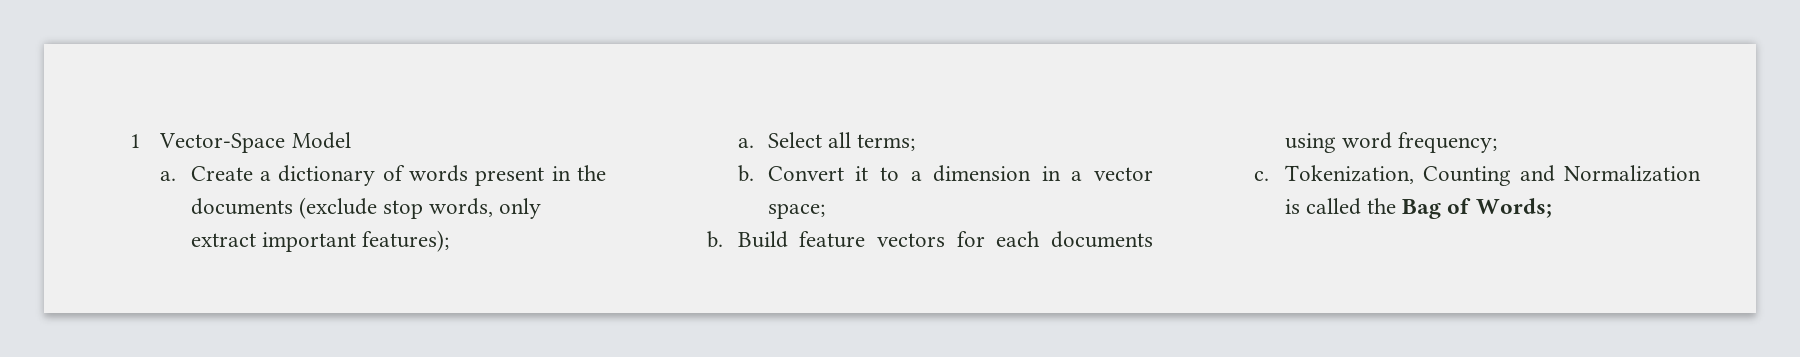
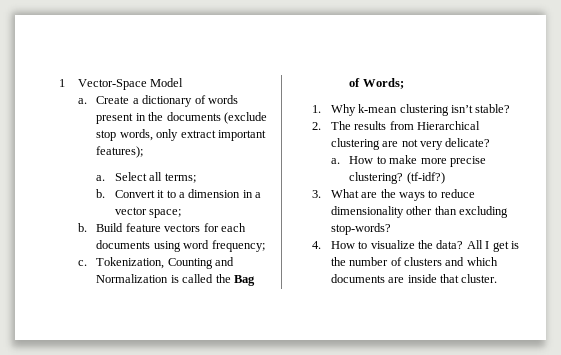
(1552, 208) none -> [312,104,511,116] [312,121,481,130] [330,138,491,150] [330,155,486,167] [349,172,445,184] [312,189,475,201] [330,206,509,218] [330,223,391,235] [312,240,519,252] [330,257,498,266] [330,274,498,283] // 1. Why k-mean clustering isn’t stable? // 2. The results from Hierarchical clustering are not very delicate? // a. How to make more precise clustering? (tf-idf?) // 3. What are the ways to reduce dimensionality other than excluding stop-words? // 4. How to visualize the data? All I get is the number of clusters and which documents are inside that cluster.

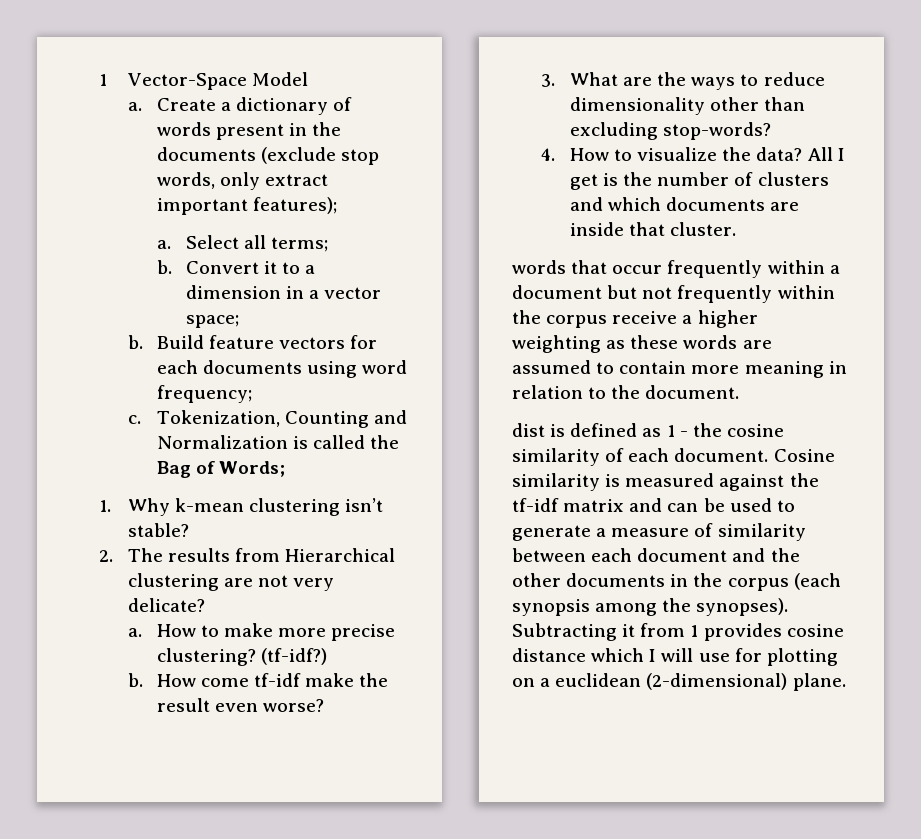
(445, 178) none -> [127,673,389,687] [156,698,325,712] // b. How come tf-idf make the result even worse?
(498, 278) none -> [512,260,840,278] [512,285,835,303] [512,310,758,328] [512,335,772,353] [512,360,847,378] [512,385,740,399] [512,423,784,437] [512,448,835,466] [512,473,819,491] [512,498,795,512] [512,523,806,541] [512,548,800,562] [512,573,841,591] [512,598,789,616] [512,623,844,641] [512,648,838,666] [512,673,846,691] // words that occur frequently within a document but not frequently within the corpus receive a higher weighting as these words are assumed to contain more meaning in relation to the document. // dist is defined as 1 - the cosine similarity of each document. Cosine similarity is measured against the tf-idf matrix and can be used to generate a measure of similarity between each document and the other documents in the corpus (each synopsis among the synopses). Subtracting it from 1 provides cosine distance which I will use for plotting on a euclidean (2-dimensional) plane.

